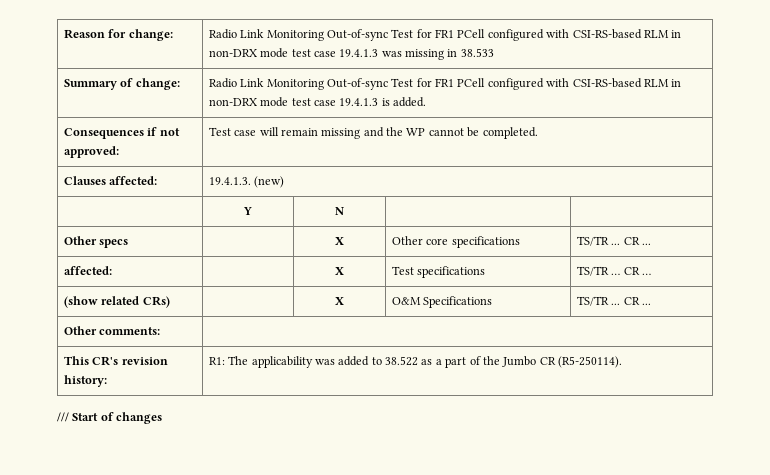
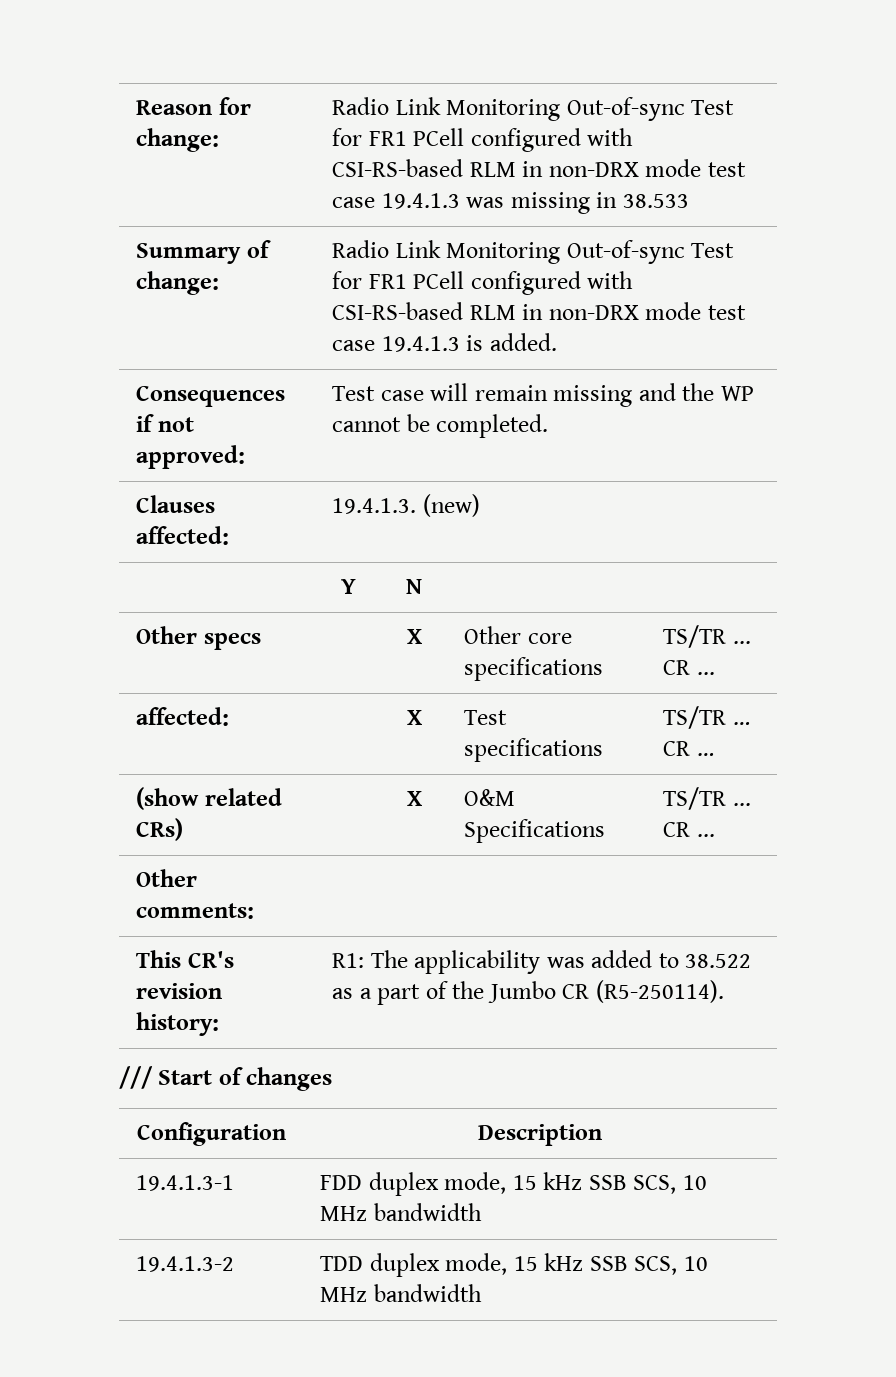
(163, 418) none -> [137,1122,286,1146] [478,1124,602,1146] [136,1175,235,1191] [320,1172,707,1196] [320,1203,482,1221] [136,1256,235,1272] [320,1253,708,1277] [320,1284,482,1302] // Configuration | Description // 19.4.1.3-1 | FDD duplex mode, 15 kHz SSB SCS, 10 MHz bandwidth // 19.4.1.3-2 | TDD duplex mode, 15 kHz SSB SCS, 10 MHz bandwidth

